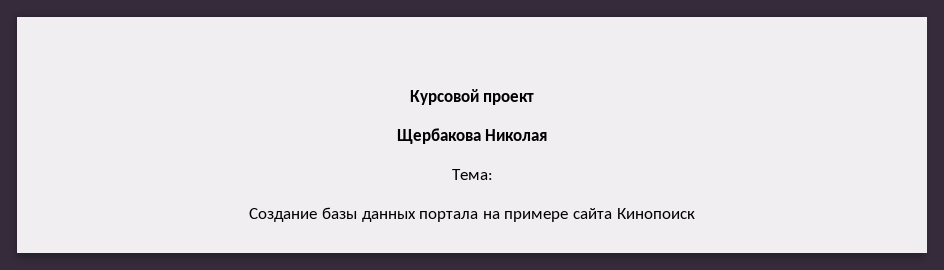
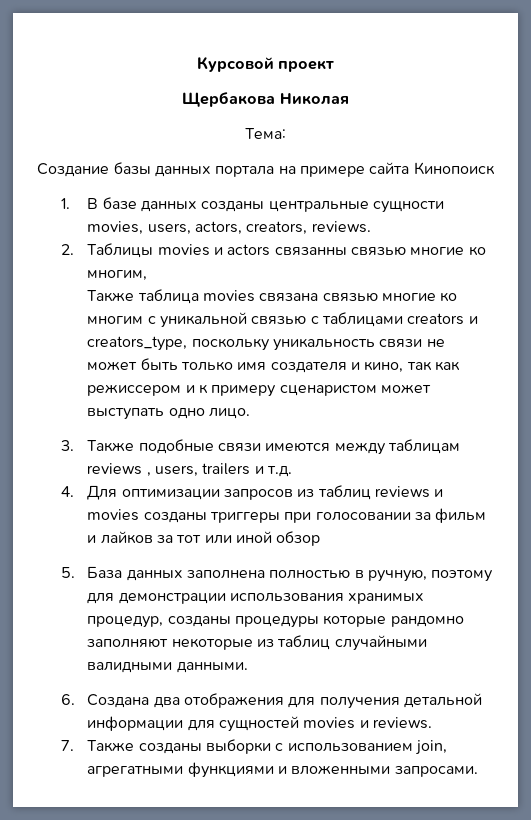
(695, 213) none -> [60,197,444,213] [87,221,371,235] [60,243,486,258] [87,270,148,281] [87,289,458,304] [87,312,478,328] [87,336,445,351] [87,358,460,373] [87,384,431,397] [87,408,250,420] [60,439,460,455] [87,463,292,477] [60,485,444,500] [87,508,487,523] [87,531,321,546] [60,566,494,582] [87,593,425,604] [87,615,464,628] [87,635,427,651] [87,662,248,673] [60,693,482,709] [87,716,432,732] [60,739,447,755] [87,762,478,778] // 1. В базе данных созданы центральные сущности movies, users, actors, creators, reviews. // 2. Таблицы movies и actors связанны связью многие ко многим, // Также таблица movies связана связью многие ко многим с уникальной связью с таблицами сreators и creators_type, поскольку уникальность связи не может быть только имя создателя и кино, так как режиссером и к примеру сценаристом может выступать одно лицо. // 3. Также подобные связи имеются между таблицам reviews , users, trailers и т.д. // 4. Для оптимизации запросов из таблиц reviews и movies созданы триггеры при голосовании за фильм и лайков за тот или иной обзор // 5. База данных заполнена полностью в ручную, поэтому для демонстрации использования хранимых процедур, созданы процедуры которые рандомно заполняют некоторые из таблиц случайными валидными данными. // 6. Создана два отображения для получения детальной информации для сущностей movies и reviews. // 7. Также созданы выборки с использованием join, агрегатными функциями и вложенными запросами.

